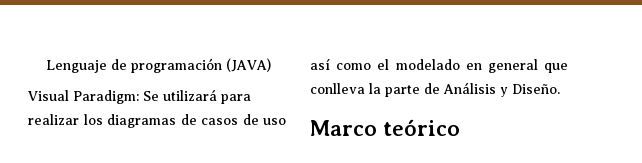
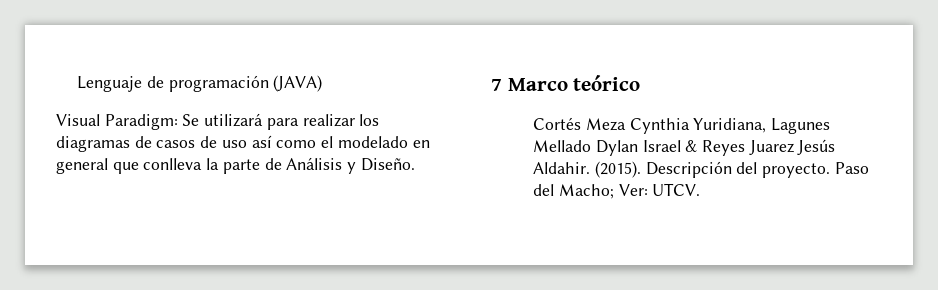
(560, 89) none -> [491,79,502,91] 7
(460, 127) none -> [533,117,831,134] [533,139,836,156] [533,161,869,178] [533,183,701,199] // Cortés Meza Cynthia Yuridiana, Lagunes Mellado Dylan Israel & Reyes Juarez Jesús Aldahir. (2015). Descripción del proyecto. Paso del Macho; Ver: UTCV.

